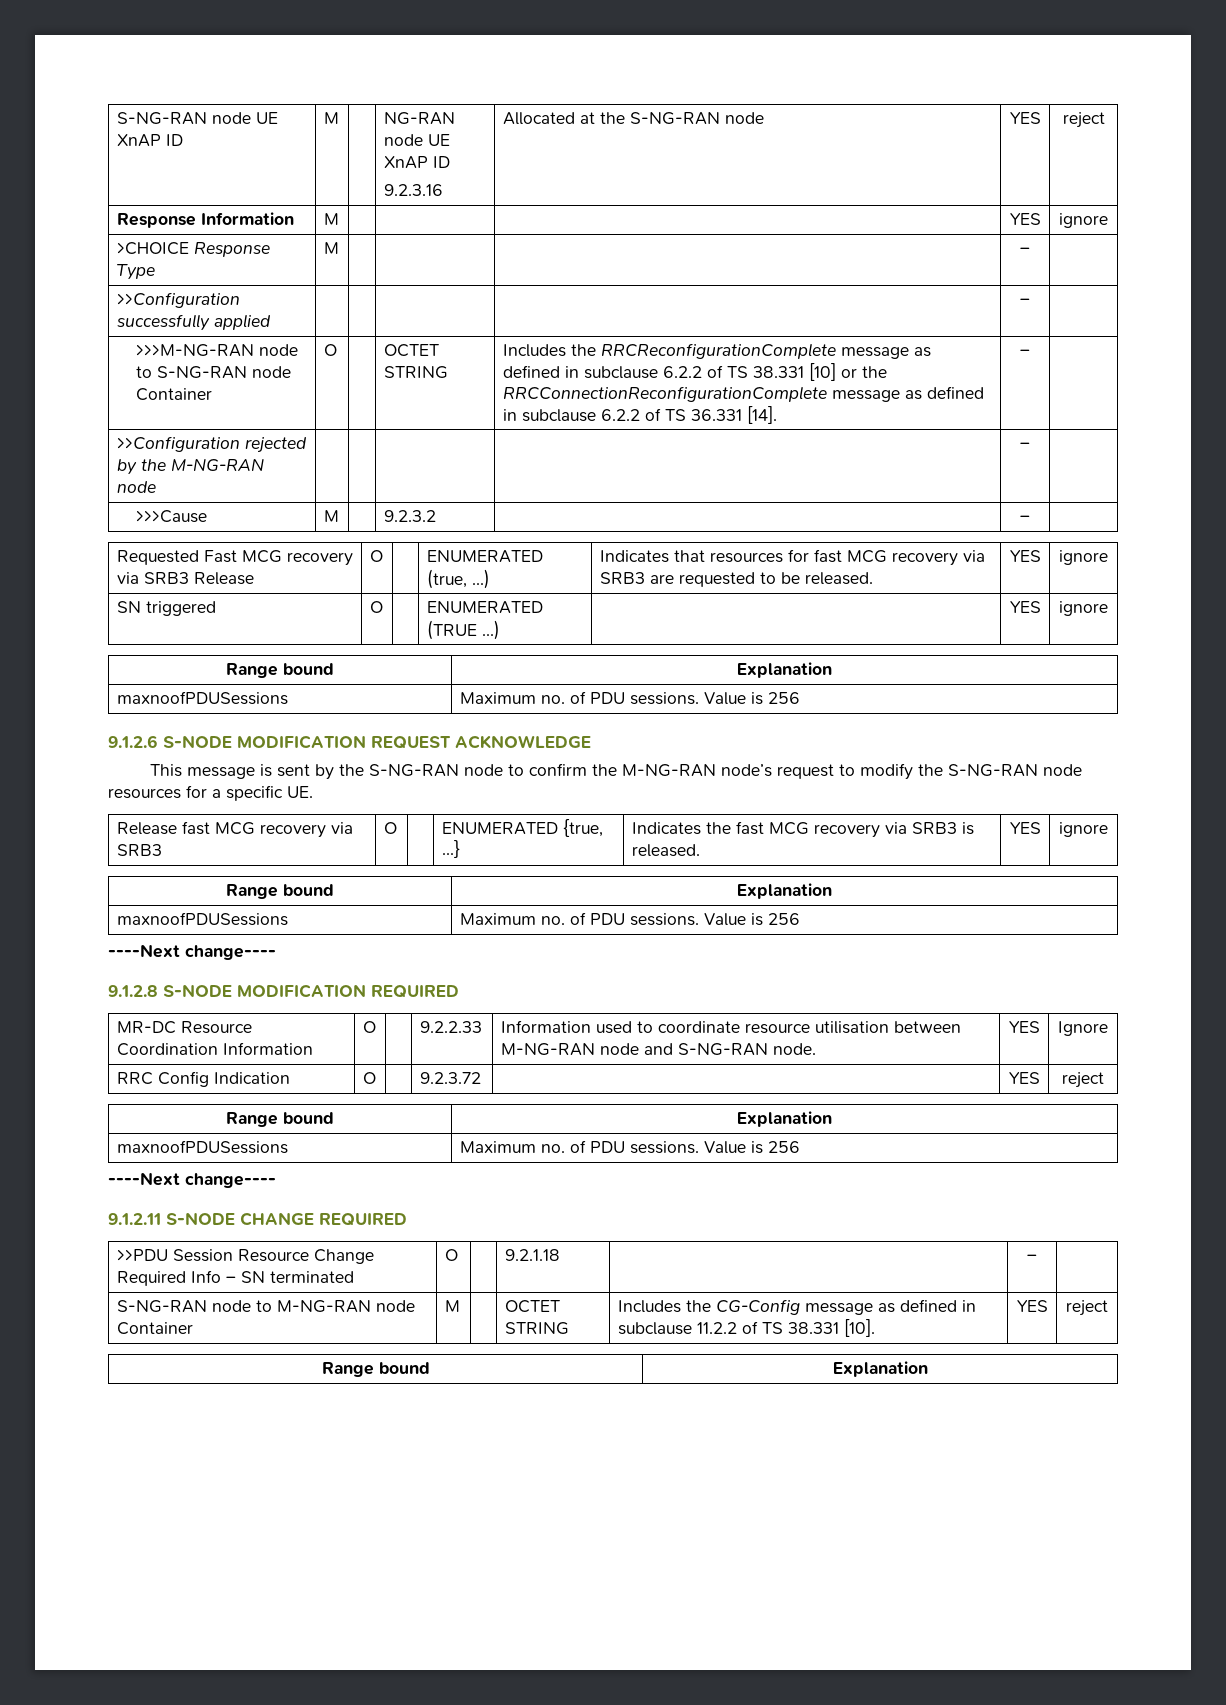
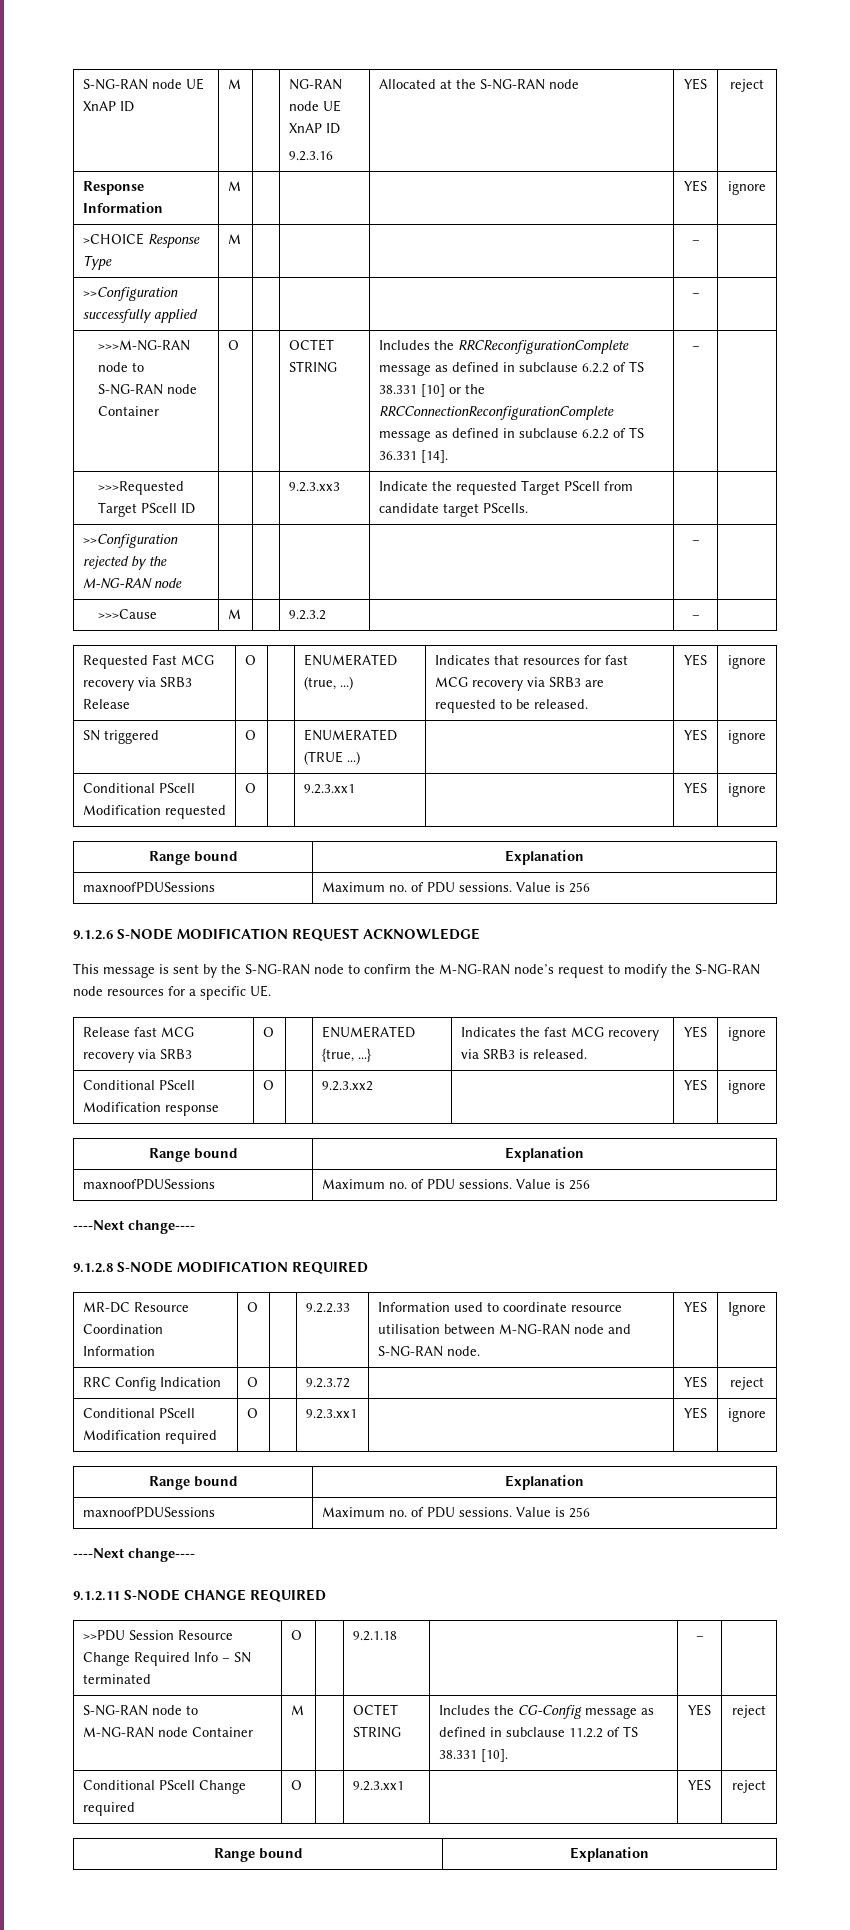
(1030, 352) none -> [98,481,185,495] [98,502,196,517] [288,482,340,492] [378,480,633,495] [378,503,528,517] // >>>Requested Target PScell ID | | | 9.2.3.xx3 | Indicate the requested Target PScell from candidate target PScells. | |
(1108, 608) none -> [82,783,195,793] [82,805,226,819] [244,783,256,793] [303,784,355,794] [684,782,707,794] [728,783,766,797] // Conditional PScell Modification requested | O | | 9.2.3.xx1 | | YES | ignore
(1108, 829) none -> [82,1080,195,1090] [82,1102,219,1116] [262,1080,274,1090] [321,1081,373,1091] [684,1079,707,1091] [728,1080,766,1094] // Conditional PScell Modification response | O | | 9.2.3.xx2 | | YES | ignore
(1104, 1080) none -> [82,1408,195,1418] [82,1430,217,1444] [246,1408,258,1418] [305,1409,357,1419] [684,1407,707,1419] [728,1408,766,1422] // Conditional PScell Modification required | O | | 9.2.3.xx1 | | YES | ignore
(1108, 1308) none -> [82,1780,246,1794] [82,1802,135,1816] [290,1780,302,1790] [352,1781,404,1791] [688,1779,711,1791] [732,1780,766,1793] // Conditional PScell Change required | O | | 9.2.3.xx1 | | YES | reject

